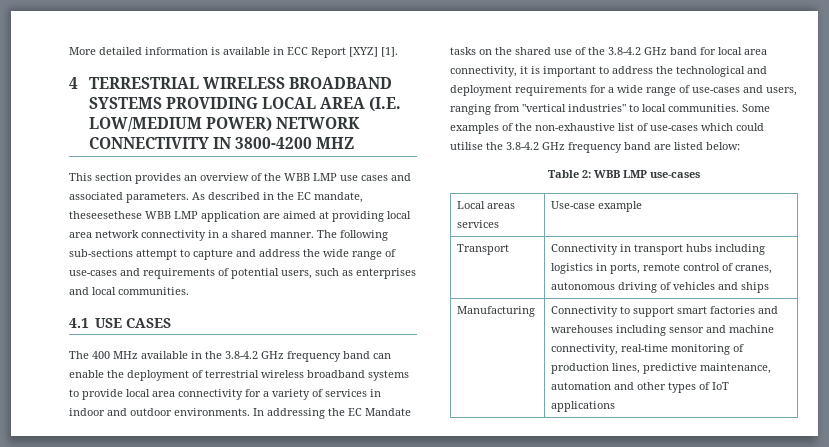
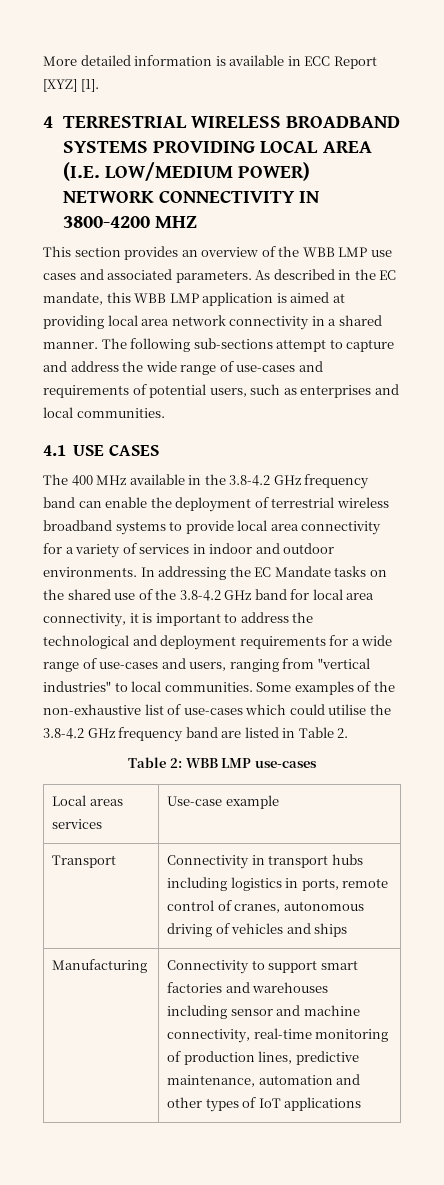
[69,211,142,219] theseesethese -> [106,292,131,303] this
[263,213,280,219] are -> [276,293,287,303] is
[706,142,740,150] below: -> [282,727,349,738] in Table 2.

